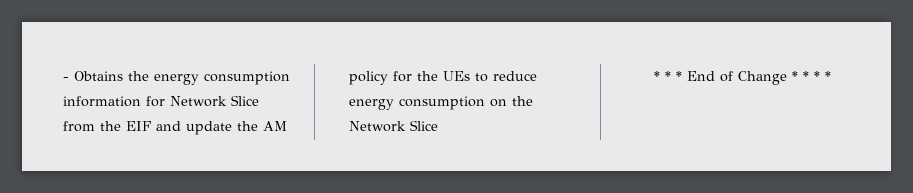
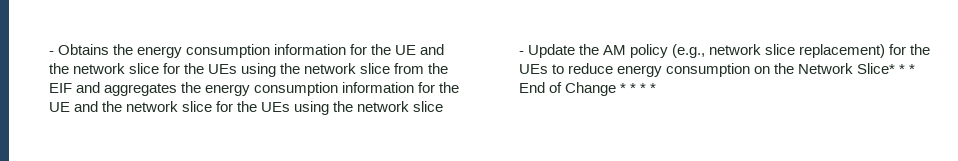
[170,95,260,107] [63,121,288,135] [349,71,389,85] Network Slice from the EIF and update the AM policy -> [371,44,445,55] [48,63,449,77] [48,82,460,96] [48,101,444,115] [518,44,886,58] the UE and the network slice for the UEs using the network slice from the EIF and aggregates the energy consumption information for the UE and the network slice for the UEs using the network slice // - Update the AM policy (e.g., network slice replacement)
[410,120,439,131] [654,71,660,81] Slice // * -> [857,63,896,74] Slice*

